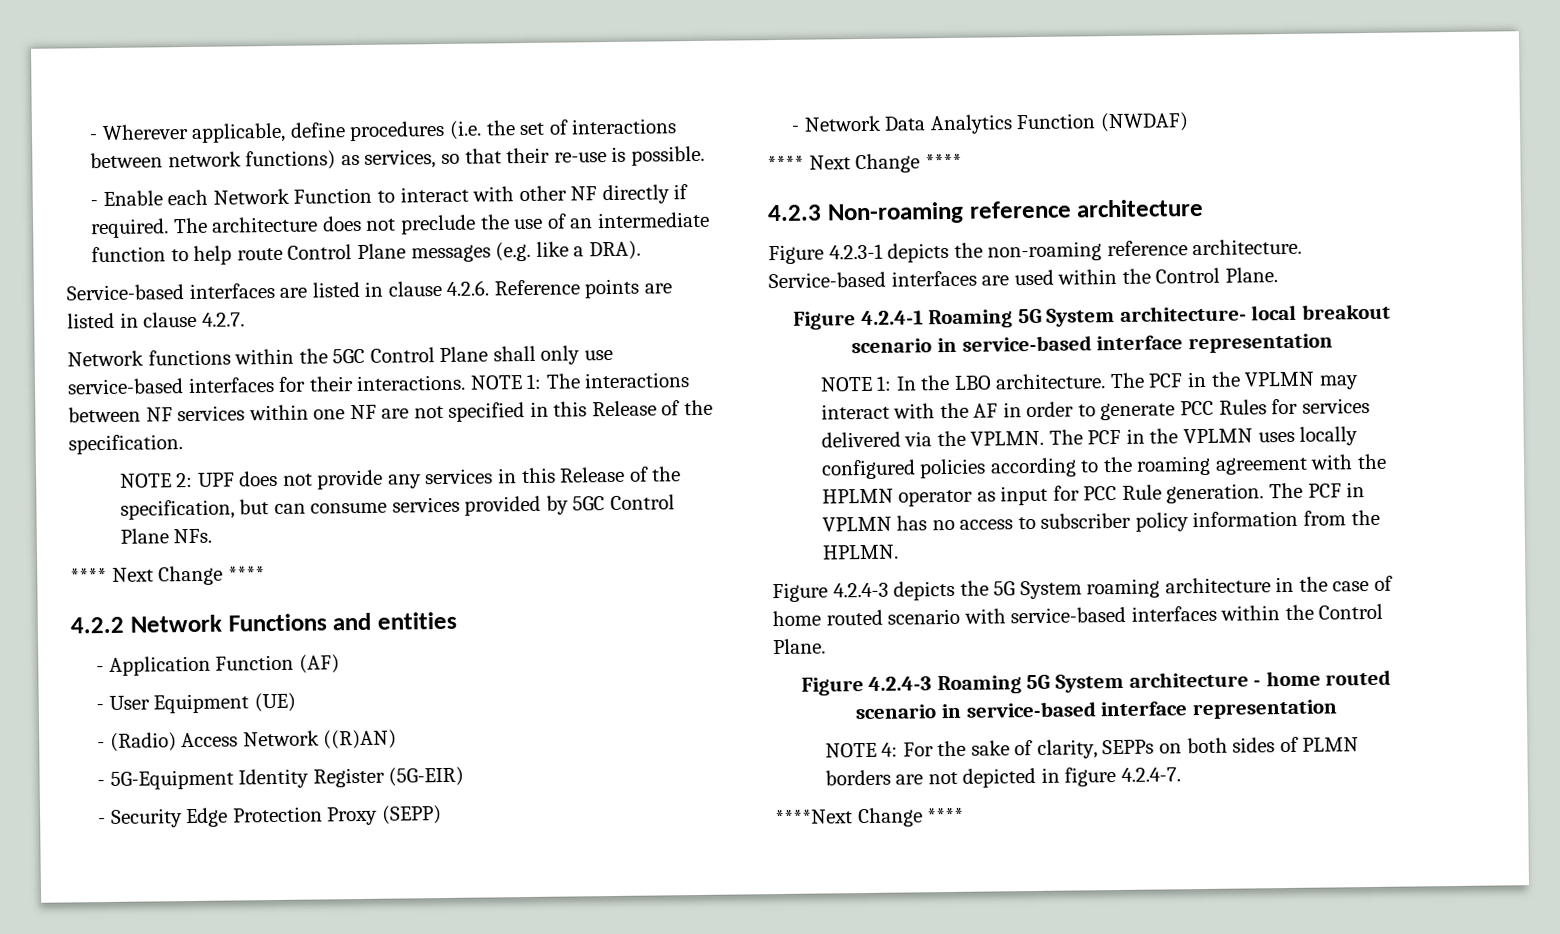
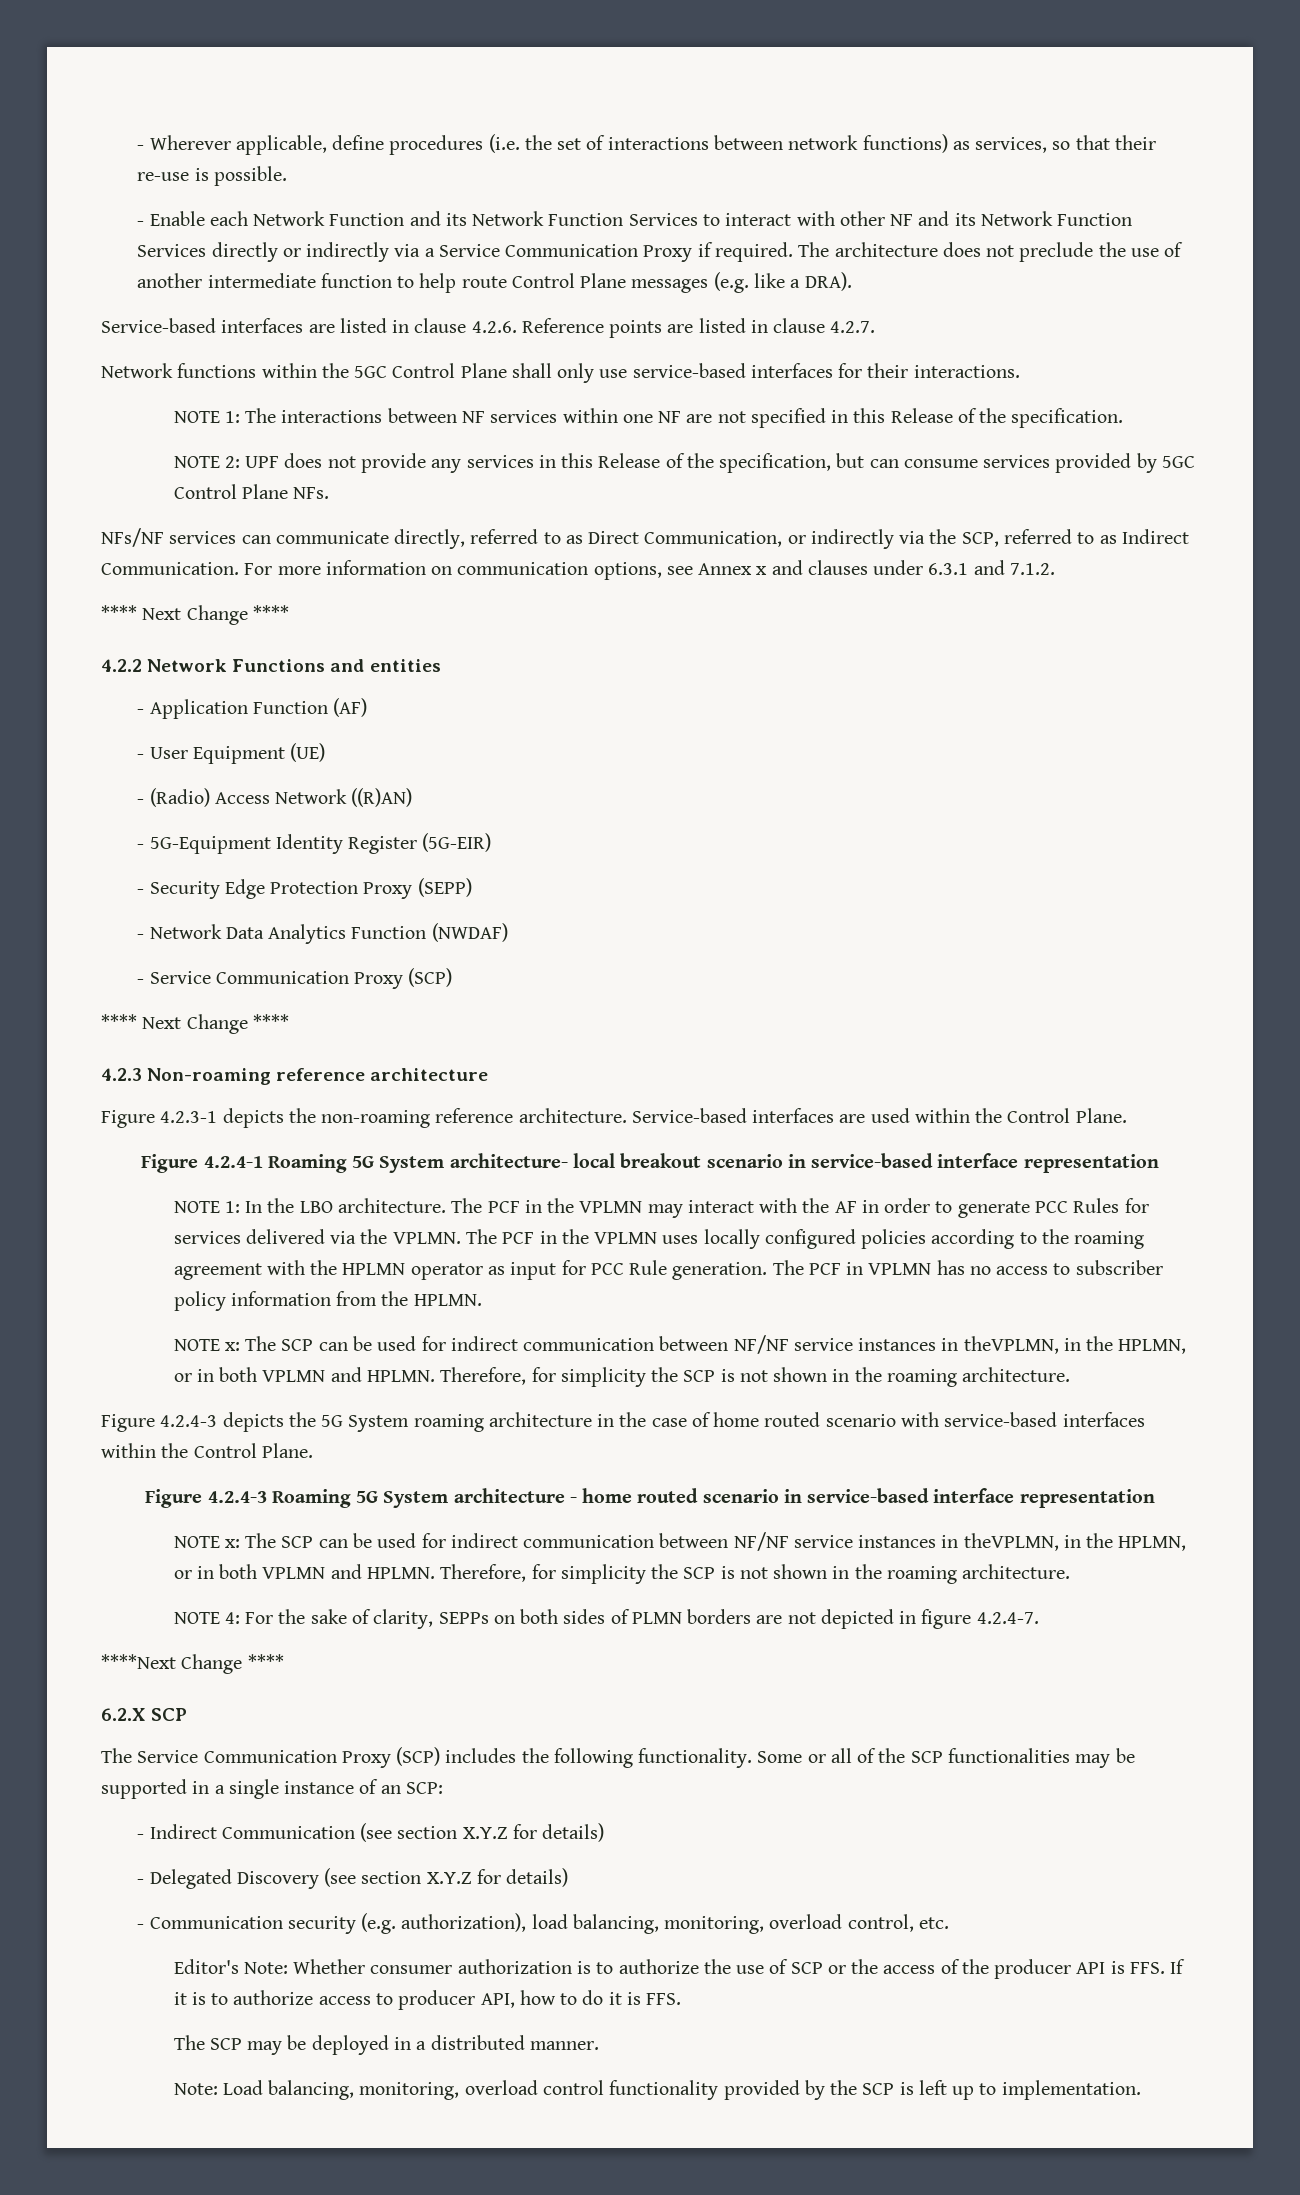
(373, 195) none -> [409,211,698,226] and its Network Function Services
[601,184,670,205] directly -> [918,211,1133,226] [137,242,693,262] and its Network Function Services directly or indirectly via a Service Communication Proxy
[570,218,594,229] an -> [137,273,203,288] another
(467, 383) none -> (1020, 371) //
(213, 536) none -> [101,528,1189,549] [101,560,1055,580] // NFs/NF services can communicate directly, referred to as Direct Communication, or indirectly via the SCP, referred to as Indirect Communication. For more information on communication options, see Annex x and clauses under 6.3.1 and 7.1.2.
(1190, 122) none -> [137,968,453,989] // - Service Communication Proxy (SCP)
(899, 552) none -> [173,1335,1187,1354] [173,1367,1071,1387] // NOTE x: The SCP can be used for indirect communication between NF/NF service instances in theVPLMN, in the HPLMN, or in both VPLMN and HPLMN. Therefore, for simplicity the SCP is not shown in the roaming architecture.
(1338, 709) none -> [173,1532,1187,1551] [173,1564,1071,1584] // NOTE x: The SCP can be used for indirect communication between NF/NF service instances in theVPLMN, in the HPLMN, or in both VPLMN and HPLMN. Therefore, for simplicity the SCP is not shown in the roaming architecture.
(965, 815) none -> [101,1708,188,1721] [101,1747,1135,1768] [101,1779,443,1799] [137,1823,605,1842] [137,1868,569,1889] [137,1913,949,1934] [173,1959,1186,1979] [173,1990,682,2010] [173,2035,599,2055] [173,2080,1141,2100] // 6.2.X SCP // The Service Communication Proxy (SCP) includes the following functionality. Some or all of the SCP functionalities may be supported in a single instance of an SCP: // - Indirect Communication (see section X.Y.Z for details) // - Delegated Discovery (see section X.Y.Z for details) // - Communication security (e.g. authorization), load balancing, monitoring, overload control, etc. // Editor's Note: Whether consumer authorization is to authorize the use of SCP or the access of the producer API is FFS. If it is to authorize access to producer API, how to do it is FFS. // The SCP may be deployed in a distributed manner. // Note: Load balancing, monitoring, overload control functionality provided by the SCP is left up to implementation.

